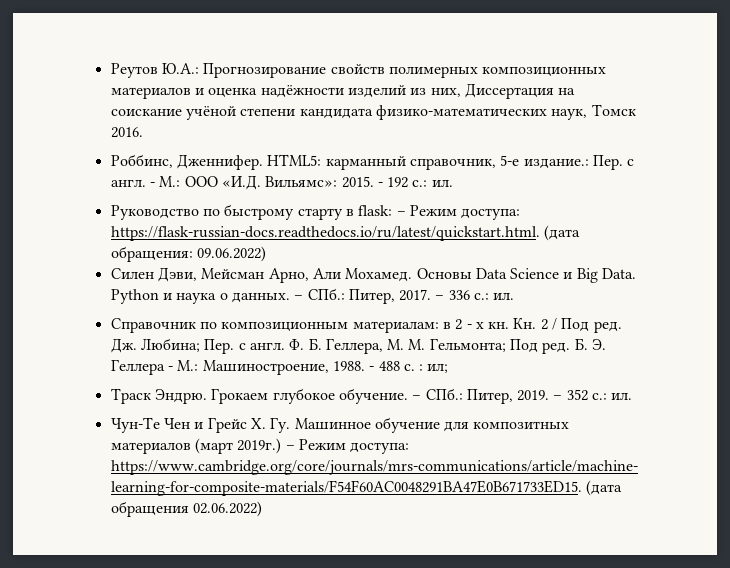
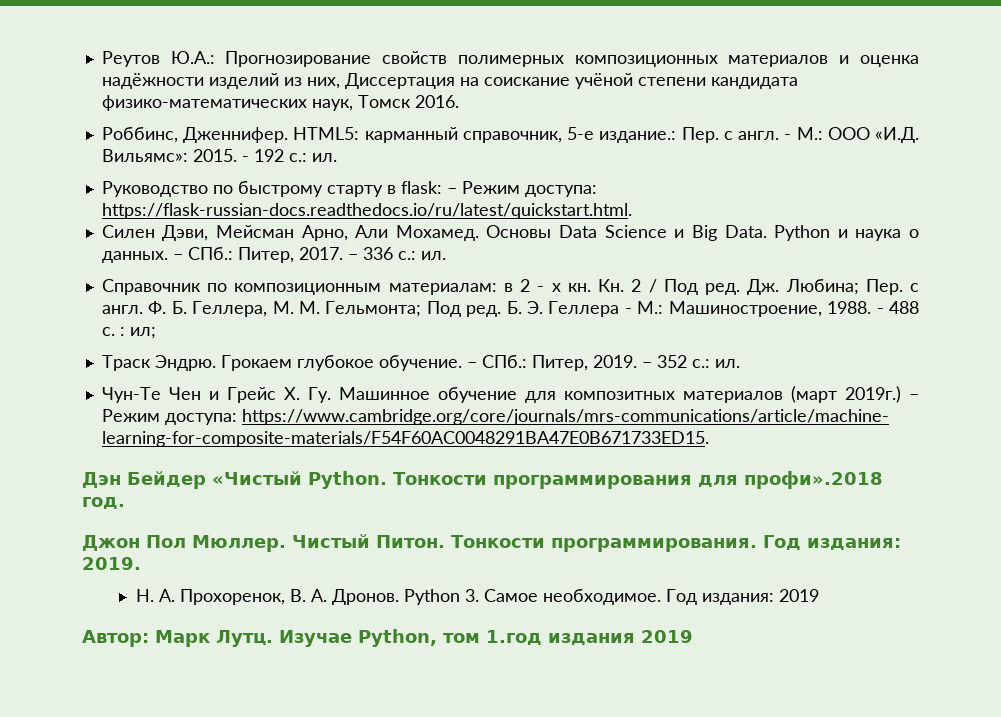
[543,225,580,241] [110,246,266,262] (дата обращения: 09.06.2022) -> (632, 211) none
[585,480,622,496] [110,501,262,517] (дата обращения 02.06.2022) -> [82,471,883,489] [82,497,125,509] [82,534,901,552] [82,557,141,570] [135,589,819,605] [82,629,693,647] // Дэн Бейдер «Чистый Python. Тонкости программирования для профи».2018 год. // Джон Пол Мюллер. Чистый Питон. Тонкости программирования. Год издания: 2019. // Н. А. Прохоренок, В. А. Дронов. Python 3. Самое необходимое. Год издания: 2019 // Автор: Марк Лутц. Изучае Python, том 1.год издания 2019

